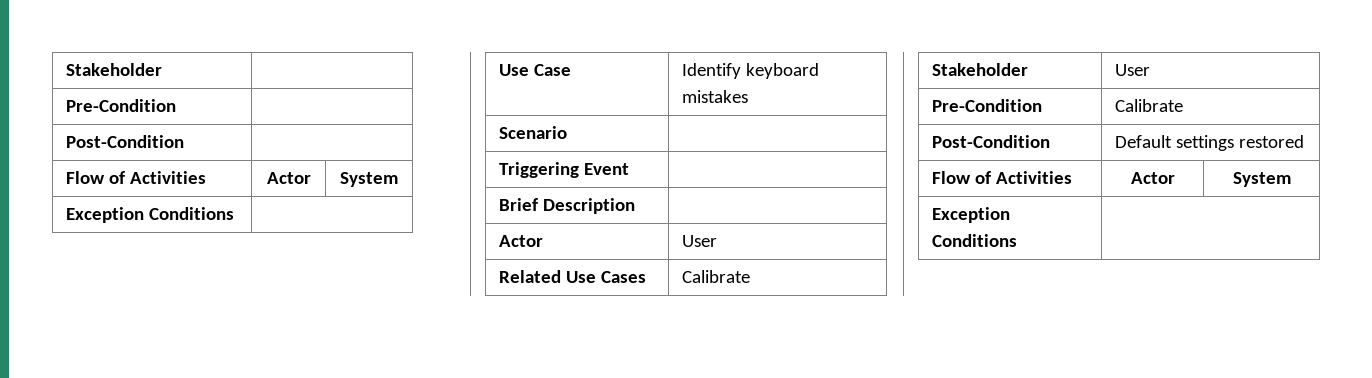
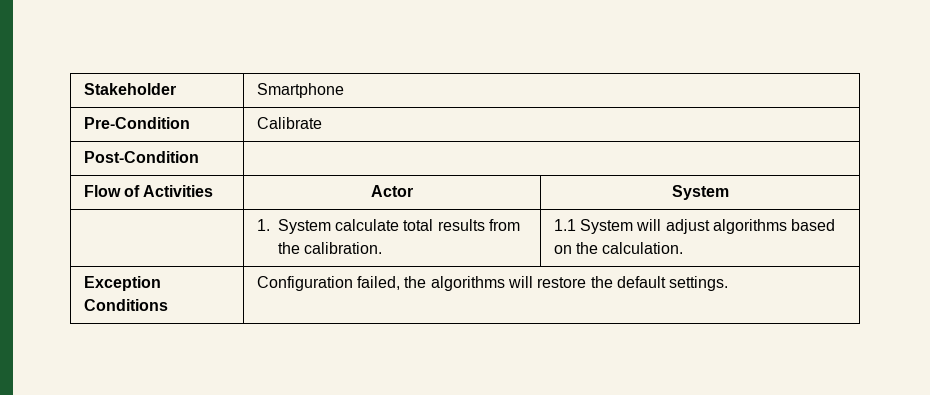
[66,63,163,76] [66,99,177,112] Stakeholder | // Pre-Condition | -> [83,83,176,95] [256,83,344,98] [83,117,190,129] [256,117,322,129] Stakeholder | Smartphone // Pre-Condition | Calibrate
[66,207,235,223] [499,64,572,76] [682,63,820,79] [682,90,749,103] [499,126,568,139] [499,162,630,178] [499,198,636,214] [499,235,544,247] [682,235,718,247] [499,270,647,283] [682,270,751,283] [932,63,1029,76] [1115,64,1151,76] [932,99,1043,112] [1115,99,1184,112] [932,135,1051,148] [1115,135,1305,151] [932,171,1073,184] [1130,172,1175,184] [1232,172,1291,187] [932,207,1011,223] [932,234,1018,247] Exception Conditions | // Use Case | Identify keyboard mistakes // Scenario | // Triggering Event | // Brief Description | // Actor | User // Related Use Cases | Calibrate // Stakeholder | User // Pre-Condition | Calibrate // Post-Condition | Default settings restored // Flow of Activities | Actor | System // Exception Conditions | -> [256,219,521,234] [277,242,383,254] [553,219,836,234] [553,242,684,254] [83,276,161,291] [83,299,168,311] [256,276,729,291] | 1. System calculate total results from the calibration. | 1.1 System will adjust algorithms based on the calculation. // Exception Conditions | Configuration failed, the algorithms will restore the default settings.

